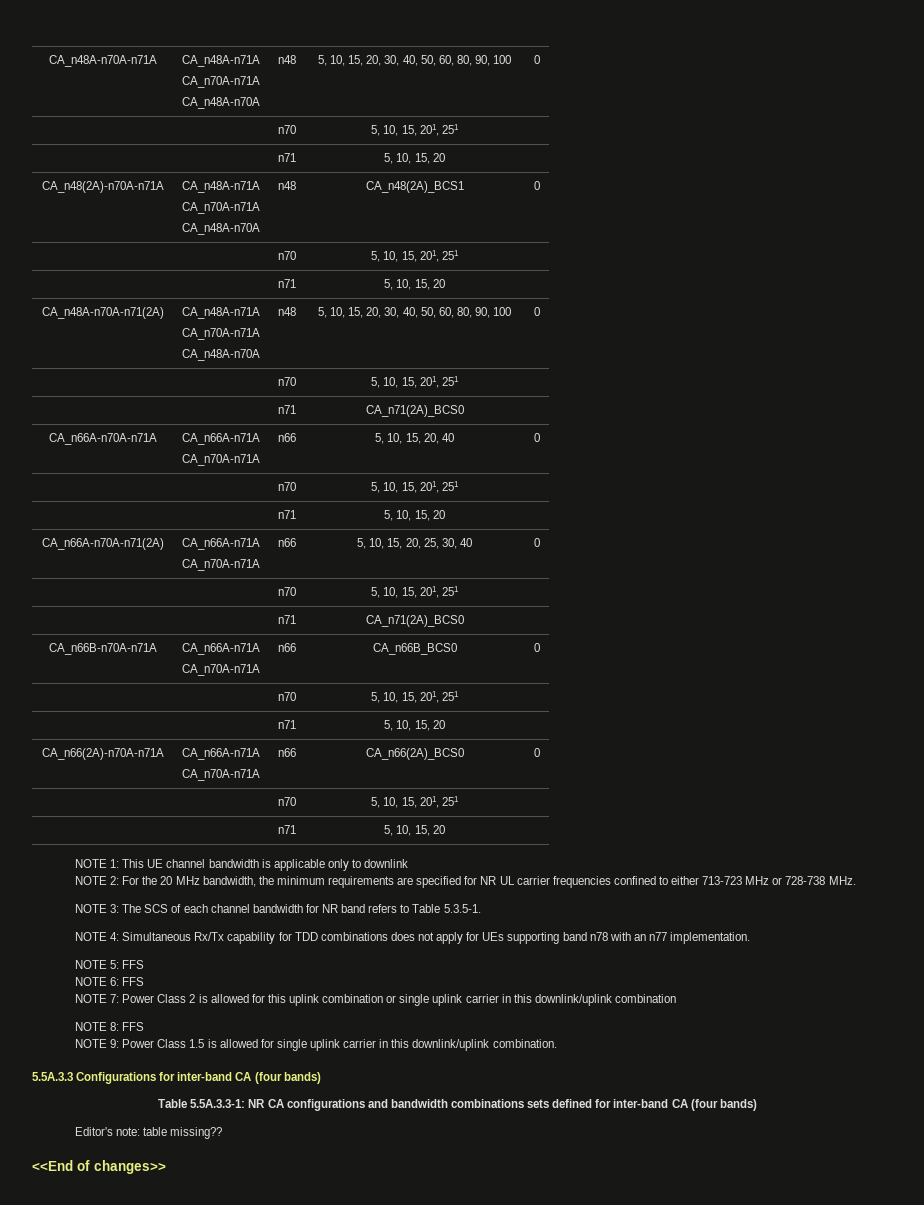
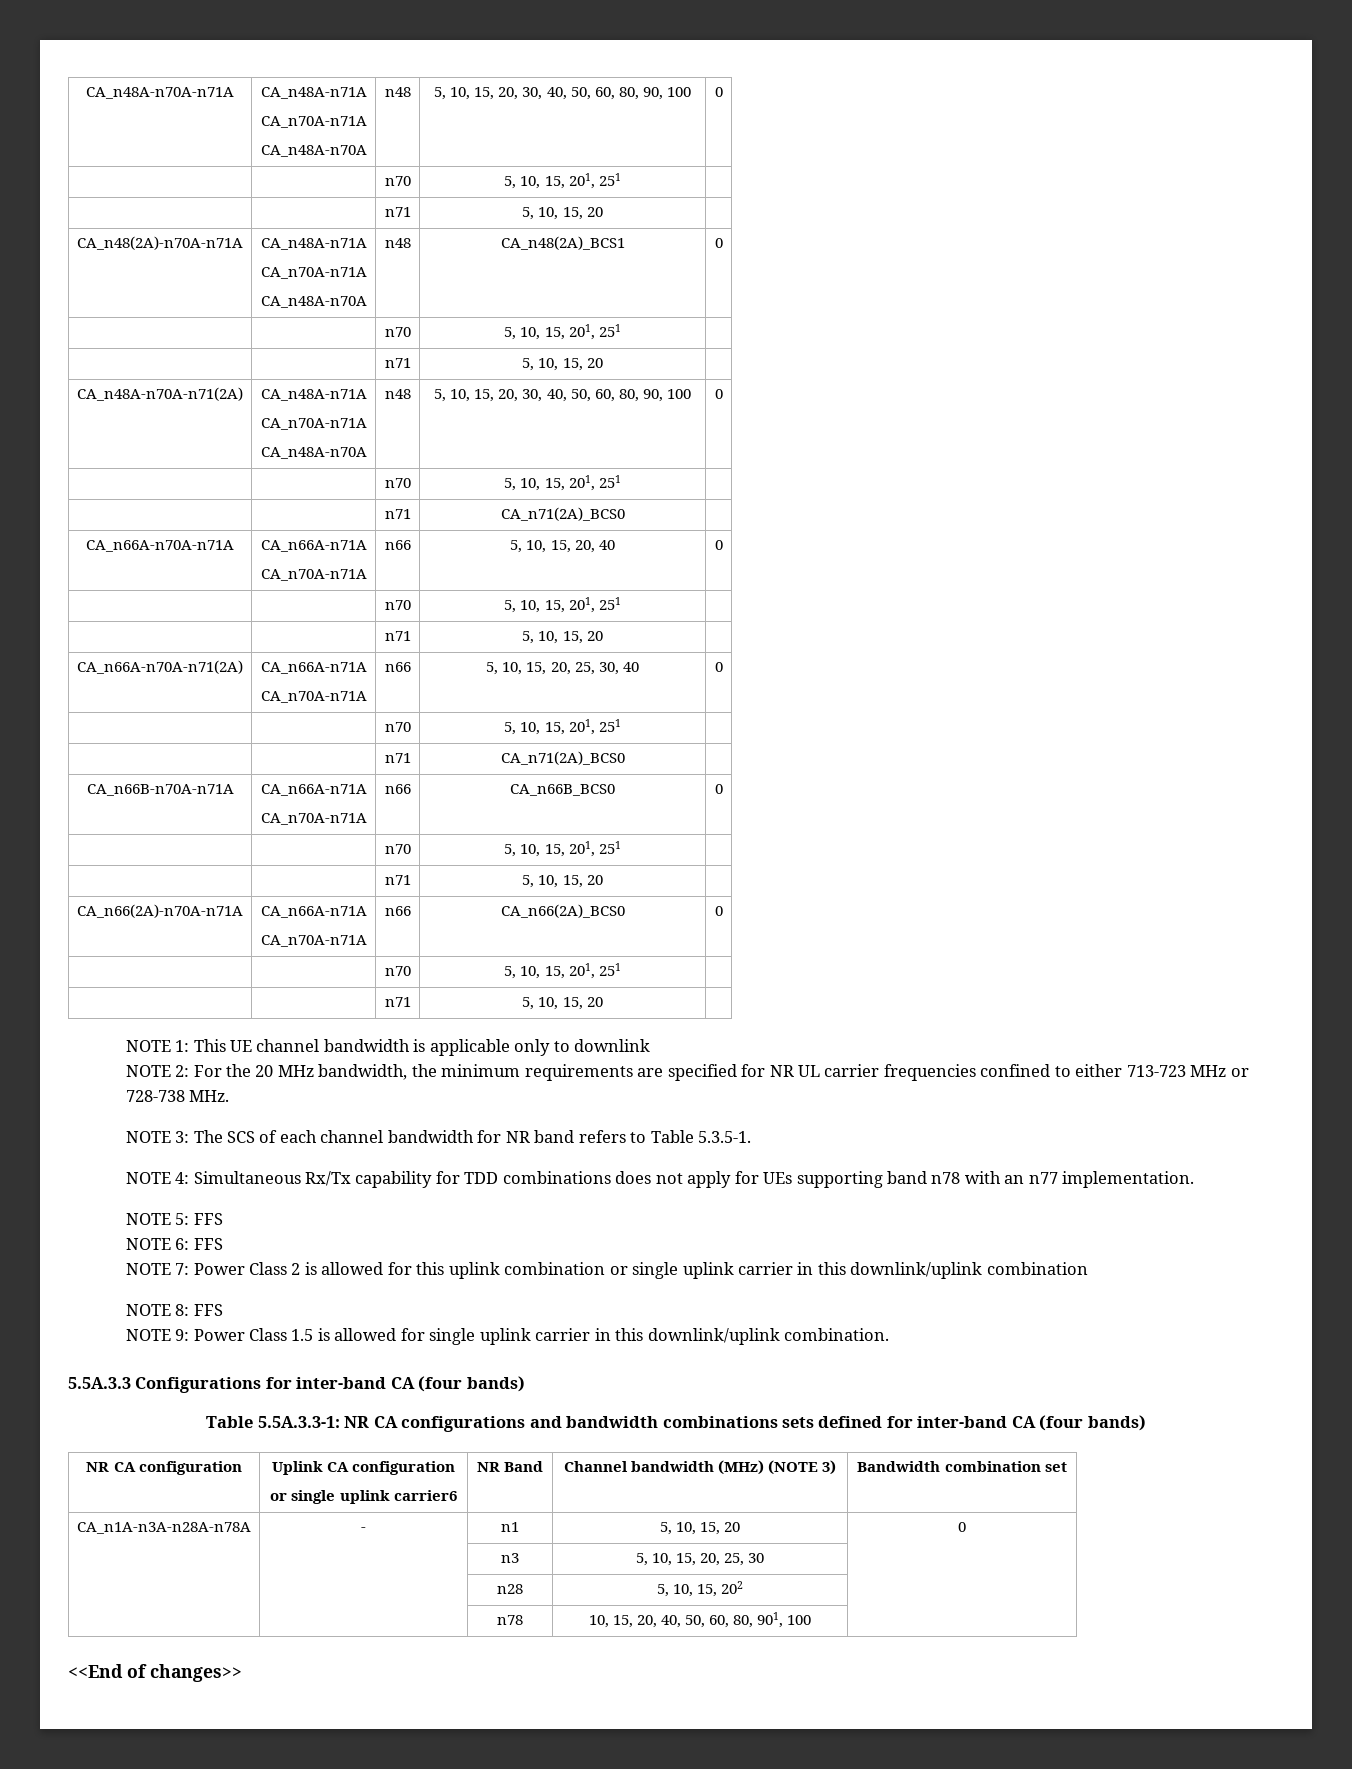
[75,1127,223,1139] // Editor's note: table missing?? -> [86,1461,242,1475] [271,1461,456,1475] [270,1490,457,1504] [476,1461,544,1472] [563,1460,837,1475] [857,1461,1067,1472] [77,1522,251,1534] [361,1527,366,1532] [501,1522,519,1532] [659,1522,741,1535] [958,1522,966,1532] [501,1553,519,1563] [635,1553,765,1566] [497,1584,523,1594] [656,1581,744,1597] [497,1615,523,1625] [588,1612,812,1628] // NR CA configuration | Uplink CA configuration // or single uplink carrier6 | NR Band | Channel bandwidth (MHz) (NOTE 3) | Bandwidth combination set // CA_n1A-n3A-n28A-n78A | - | n1 | 5, 10, 15, 20 | 0 // | | n3 | 5, 10, 15, 20, 25, 30 | // | | n28 | 5, 10, 15, 202 | // | | n78 | 10, 15, 20, 40, 50, 60, 80, 901, 100 |

